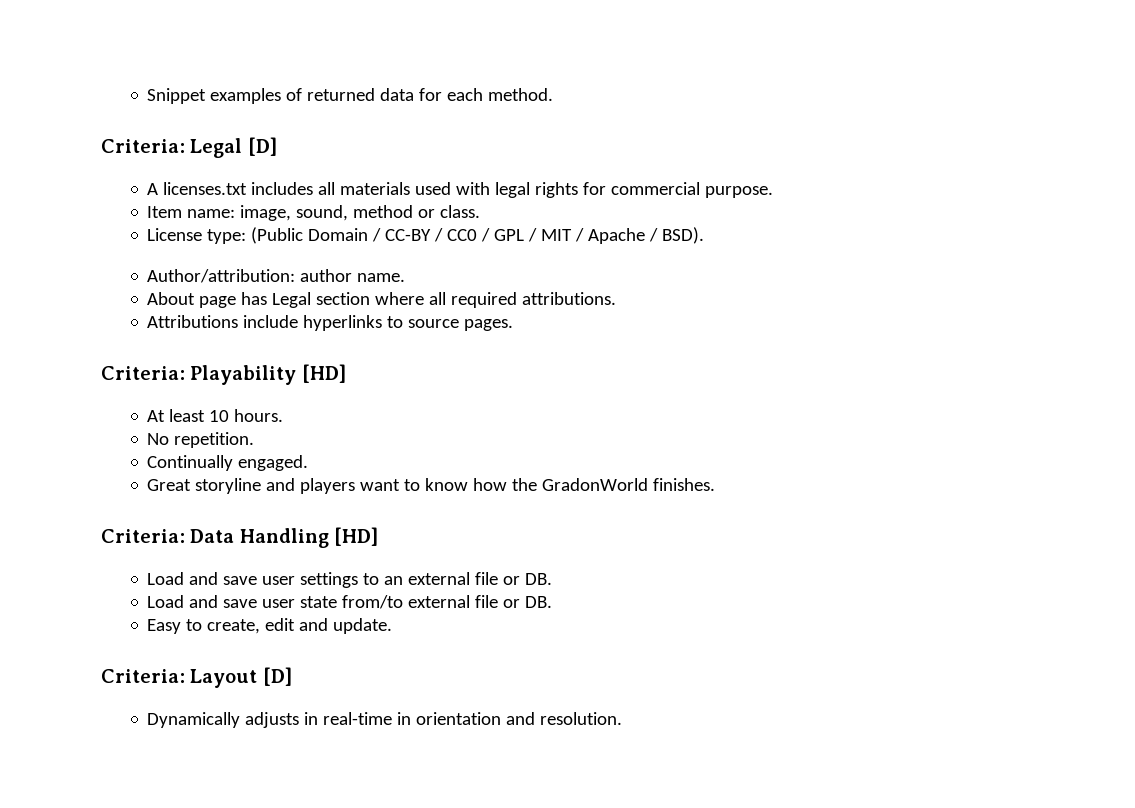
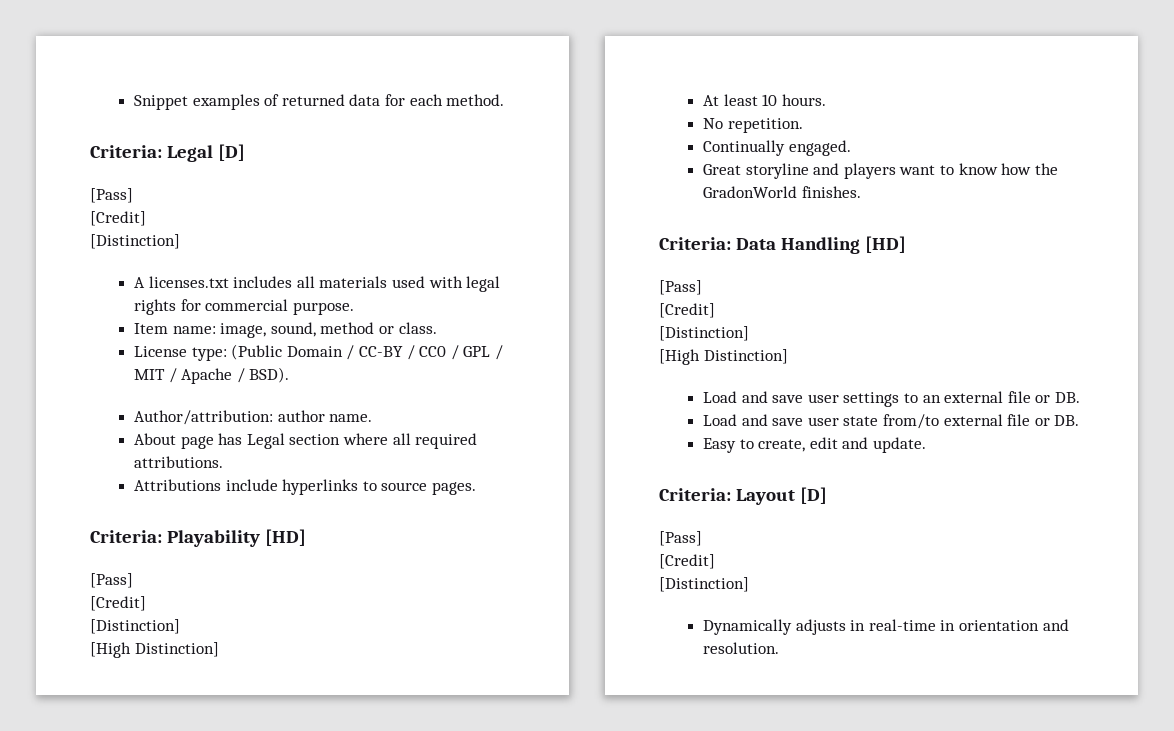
(277, 146) none -> [90,188,133,203] [90,211,146,226] [90,234,180,249] // [Pass] // [Credit] // [Distinction]
(346, 373) none -> [90,573,133,588] [90,596,146,611] [90,619,180,634] [90,642,219,658] // [Pass] // [Credit] // [Distinction] // [High Distinction]
(379, 536) none -> [659,280,702,295] [659,303,715,318] [659,326,749,341] [659,349,788,365] // [Pass] // [Credit] // [Distinction] // [High Distinction]
(292, 676) none -> [659,531,702,546] [659,554,715,569] [659,577,749,592] // [Pass] // [Credit] // [Distinction]

